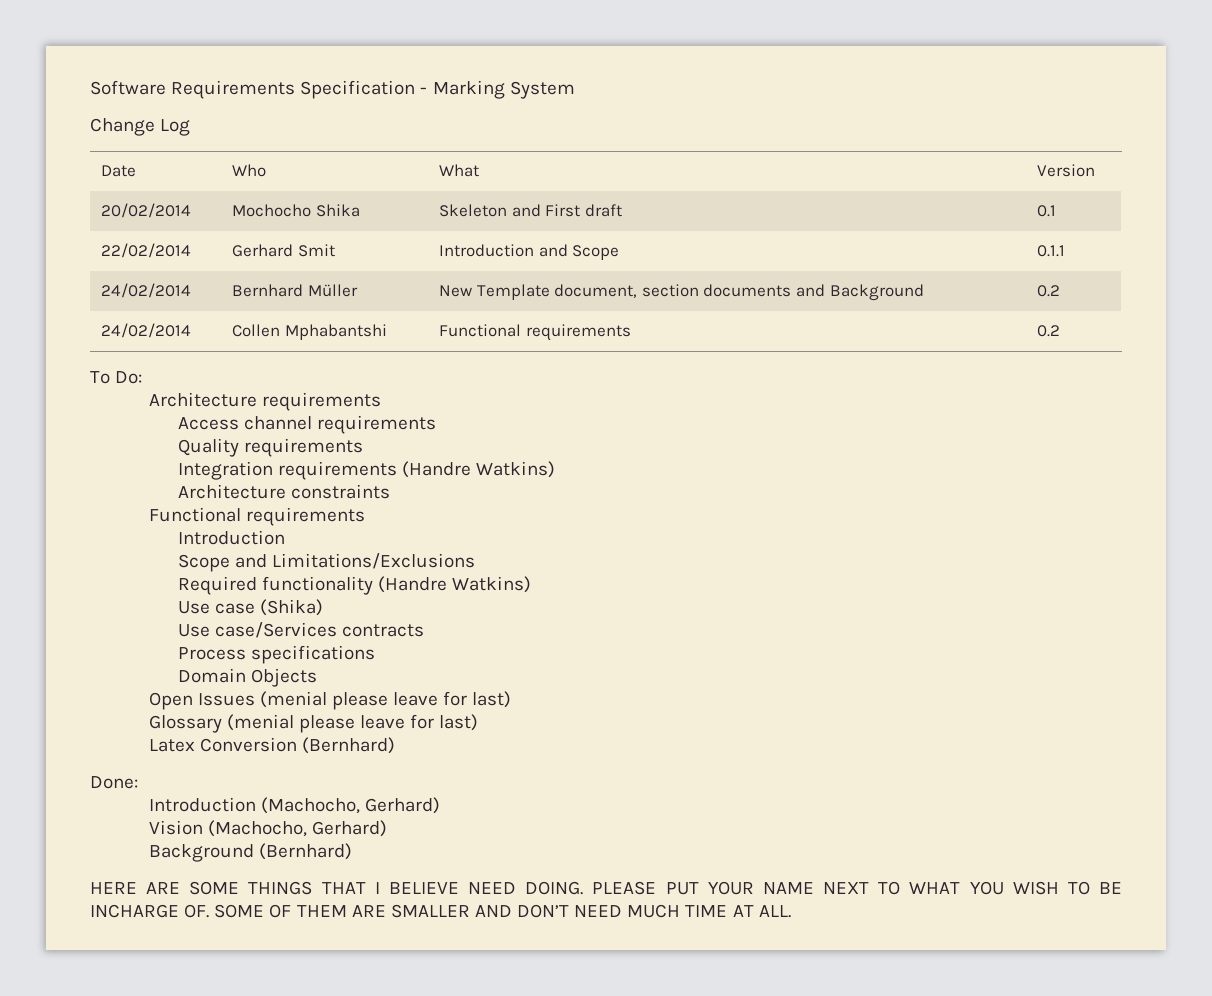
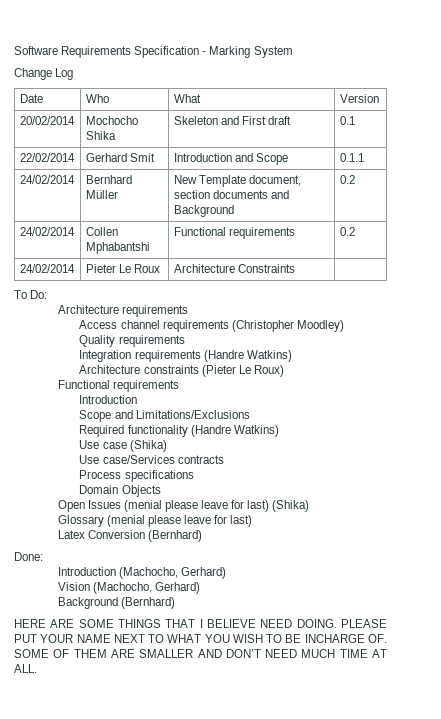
(1061, 331) none -> [19,264,75,273] [85,264,160,273] [173,264,295,273] // 24/02/2014 | Pieter Le Roux | Architecture Constraints |
(437, 424) none -> [231,320,344,332] (Christopher Moodley)
(390, 491) none -> [201,365,284,377] (Pieter Le Roux)
(512, 699) none -> [272,500,310,512] (Shika)

